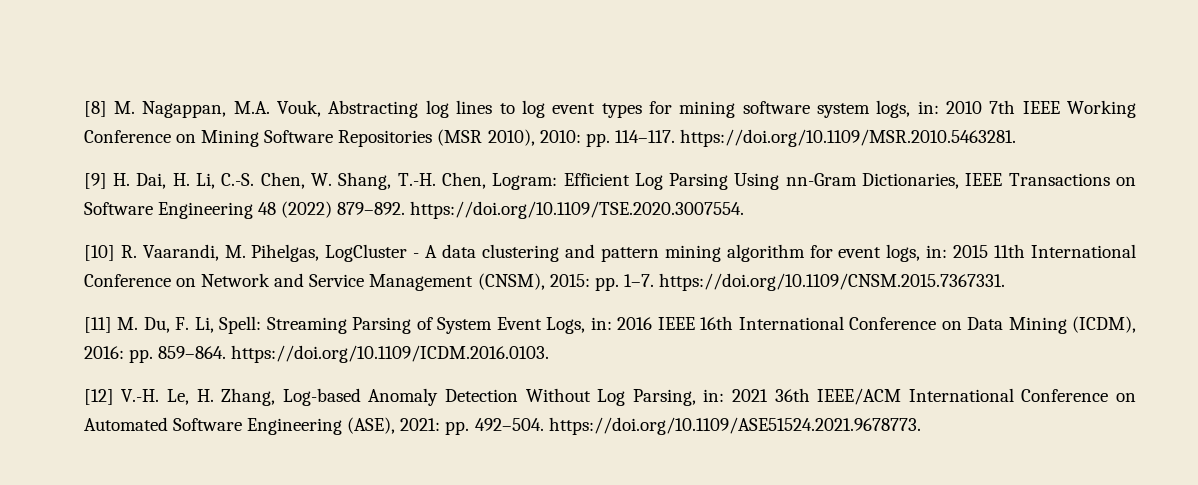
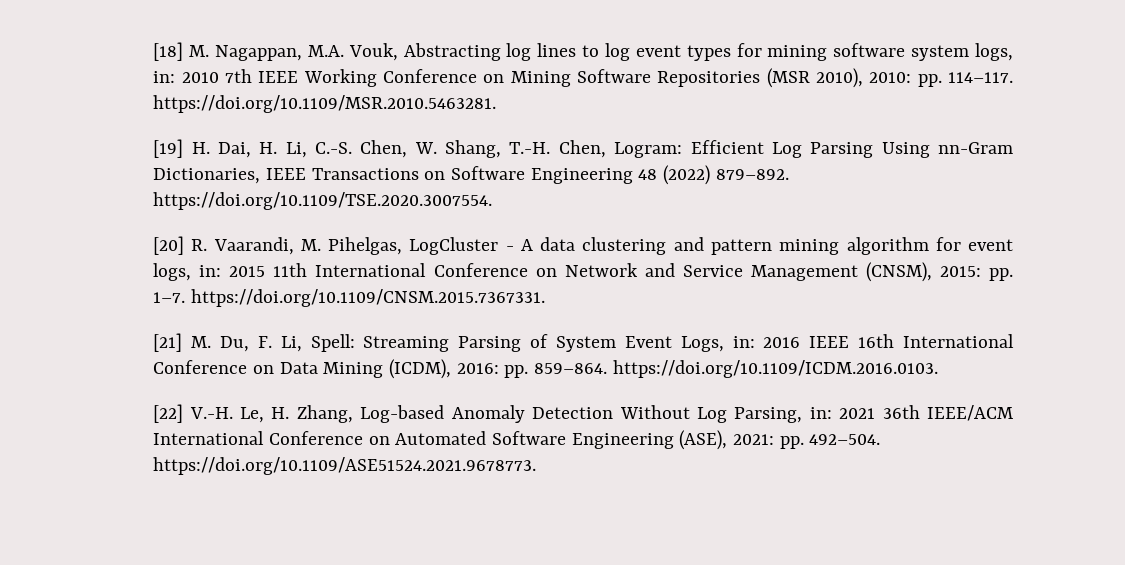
[83,101,107,117] [8] -> [153,42,184,61] [18]
[83,173,107,189] [9] -> [153,139,184,158] [19]
[83,245,115,261] [10] -> [153,236,185,255] [20]
[83,317,112,333] [11] -> [153,333,183,352] [21]
[83,389,114,405] [12] -> [153,404,184,423] [22]

